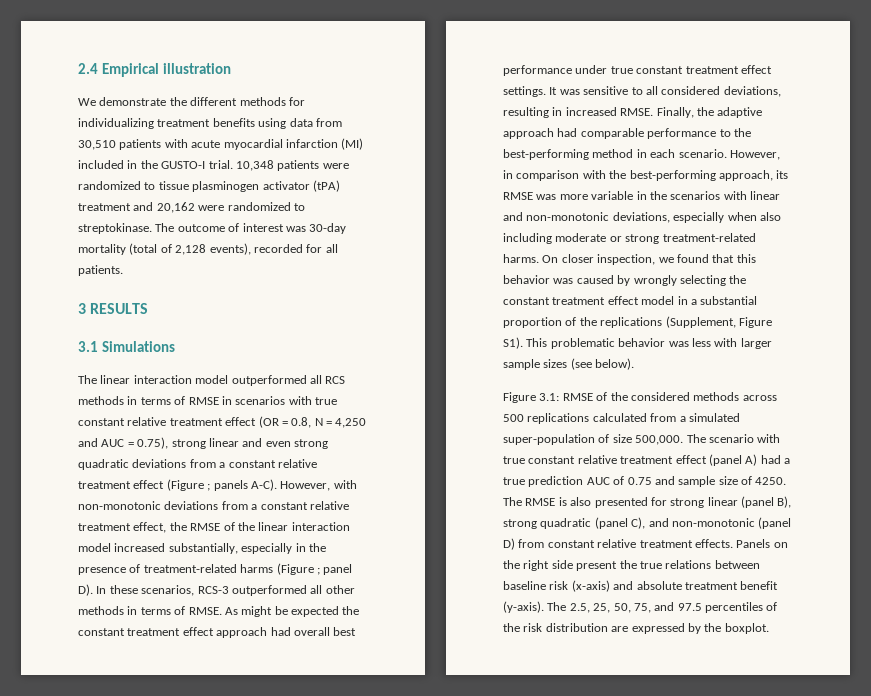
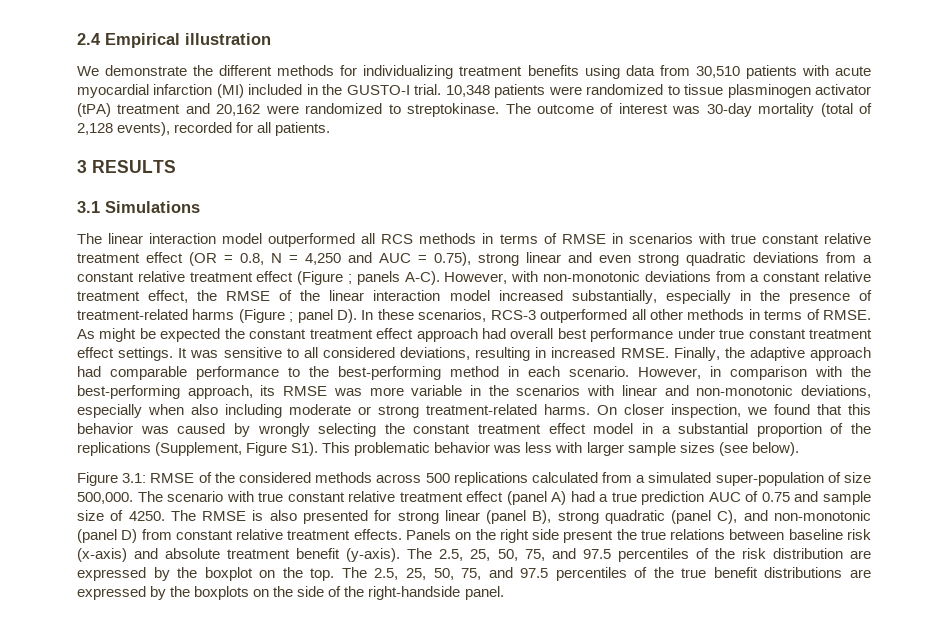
[724,623,769,634] boxplot. -> [204,567,871,581] [77,586,504,600] boxplot on the top. The 2.5, 25, 50, 75, and 97.5 percentiles of the true benefit distributions are expressed by the boxplots on the side of the right-handside panel.

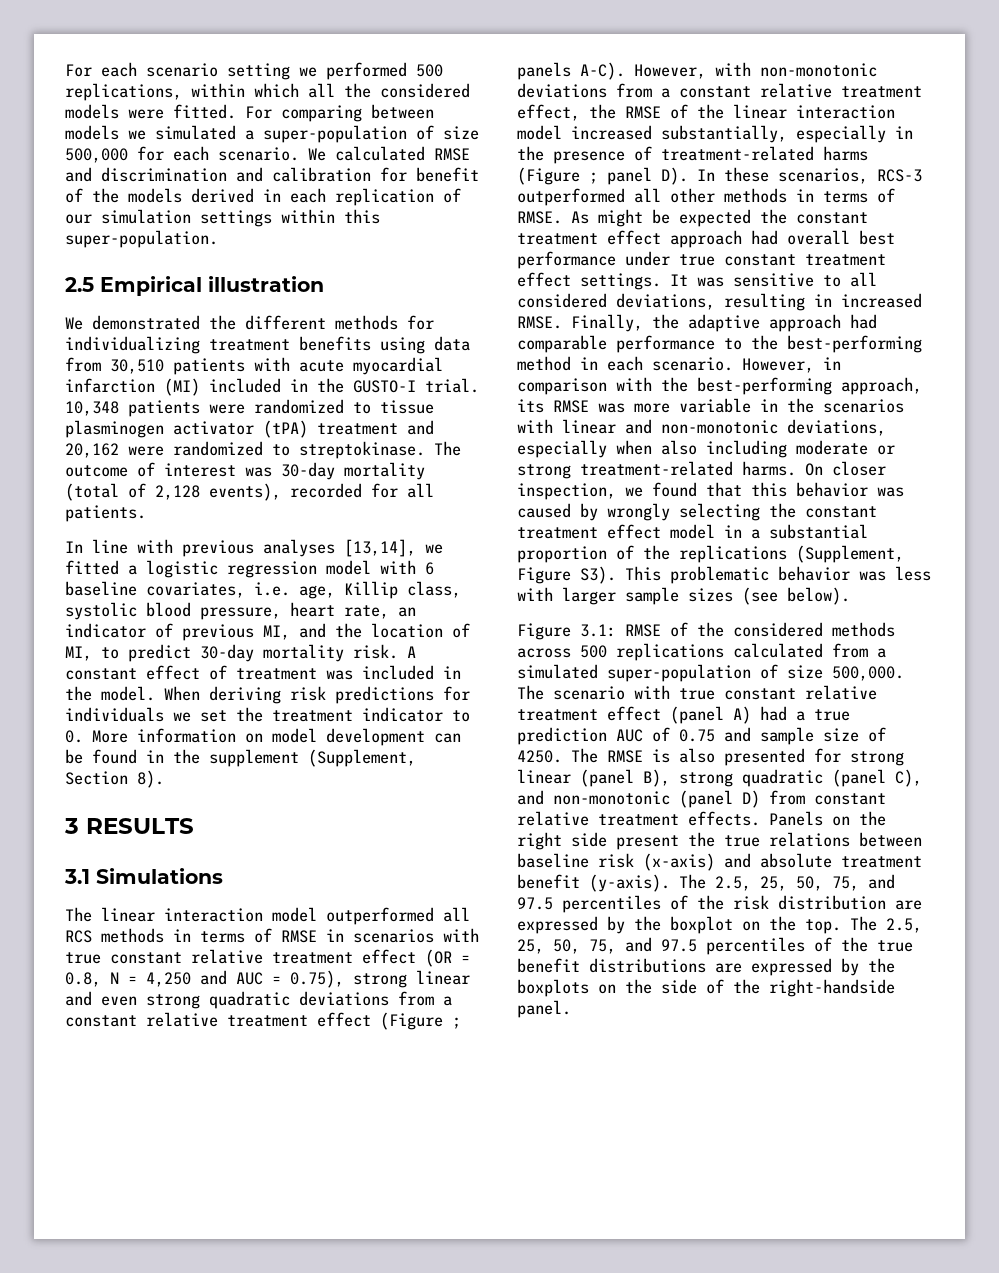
[77,33,101,45] 2.4 -> [65,62,443,80] [65,83,470,101] [65,104,434,122] [65,125,479,143] [65,146,470,163] [65,167,479,182] [65,188,461,206] [65,209,380,227] [65,230,218,248] [65,277,94,292] For each scenario setting we performed 500 replications, within which all the considered models were fitted. For comparing between models we simulated a super-population of size 500,000 for each scenario. We calculated RMSE and discrimination and calibration for benefit of the models derived in each replication of our simulation settings within this super-population. // 2.5
[105,65,188,76] demonstrate -> [92,315,200,330] demonstrated
(331, 129) none -> [65,539,443,557] [65,560,434,578] [65,581,461,599] [65,602,416,620] [65,623,470,641] [65,644,416,662] [65,665,461,680] [65,686,470,704] [65,707,470,722] [65,728,461,746] [65,749,416,767] [65,770,164,788] // In line with previous analyses [13,14], we fitted a logistic regression model with 6 baseline covariates, i.e. age, Killip class, systolic blood pressure, heart rate, an indicator of previous MI, and the location of MI, to predict 30-day mortality risk. A constant effect of treatment was included in the model. When deriving risk predictions for individuals we set the treatment indicator to 0. More information on model development can be found in the supplement (Supplement, Section 8).
[291,442,319,456] S1). -> [580,566,616,584] S3).

